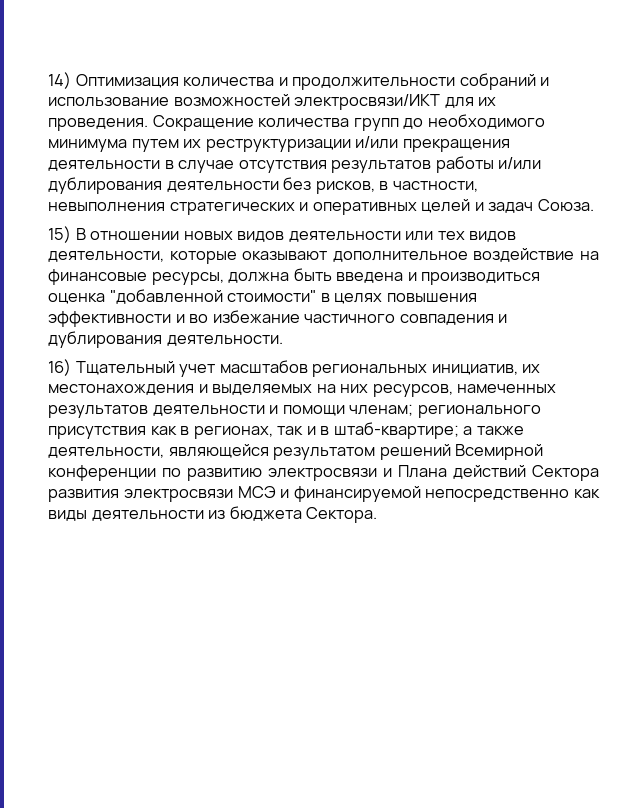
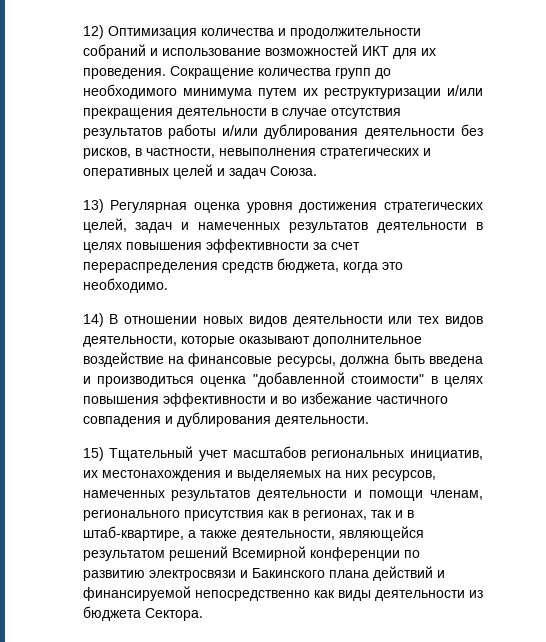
[48,72,72,89] 14) -> [82,25,104,39] 12)
[294,94,441,110] электросвязи/ИКТ -> [361,46,389,56] ИКТ
[48,226,72,243] 15) -> [82,199,484,213] [82,218,483,233] [82,239,360,253] [82,258,403,273] [82,278,168,293] [82,313,104,327] 13) Регулярная оценка уровня достижения стратегических целей, задач и намеченных результатов деятельности в целях повышения эффективности за счет перераспределения средств бюджета, когда это необходимо. // 14)
[48,359,72,376] 16) -> [82,447,104,461] 15)
[349,404,414,416] членам; -> [430,490,483,500] членам,
[333,422,459,439] штаб-квартире; -> [82,526,184,541] штаб-квартире,
[398,465,599,481] [48,486,276,502] Плана действий Сектора развития электросвязи МСЭ -> [251,566,433,581] Бакинского плана действий

